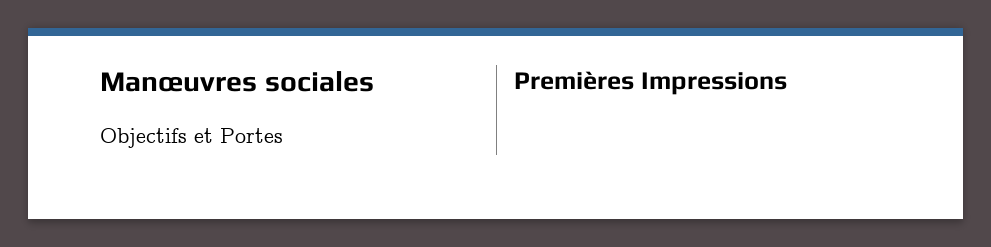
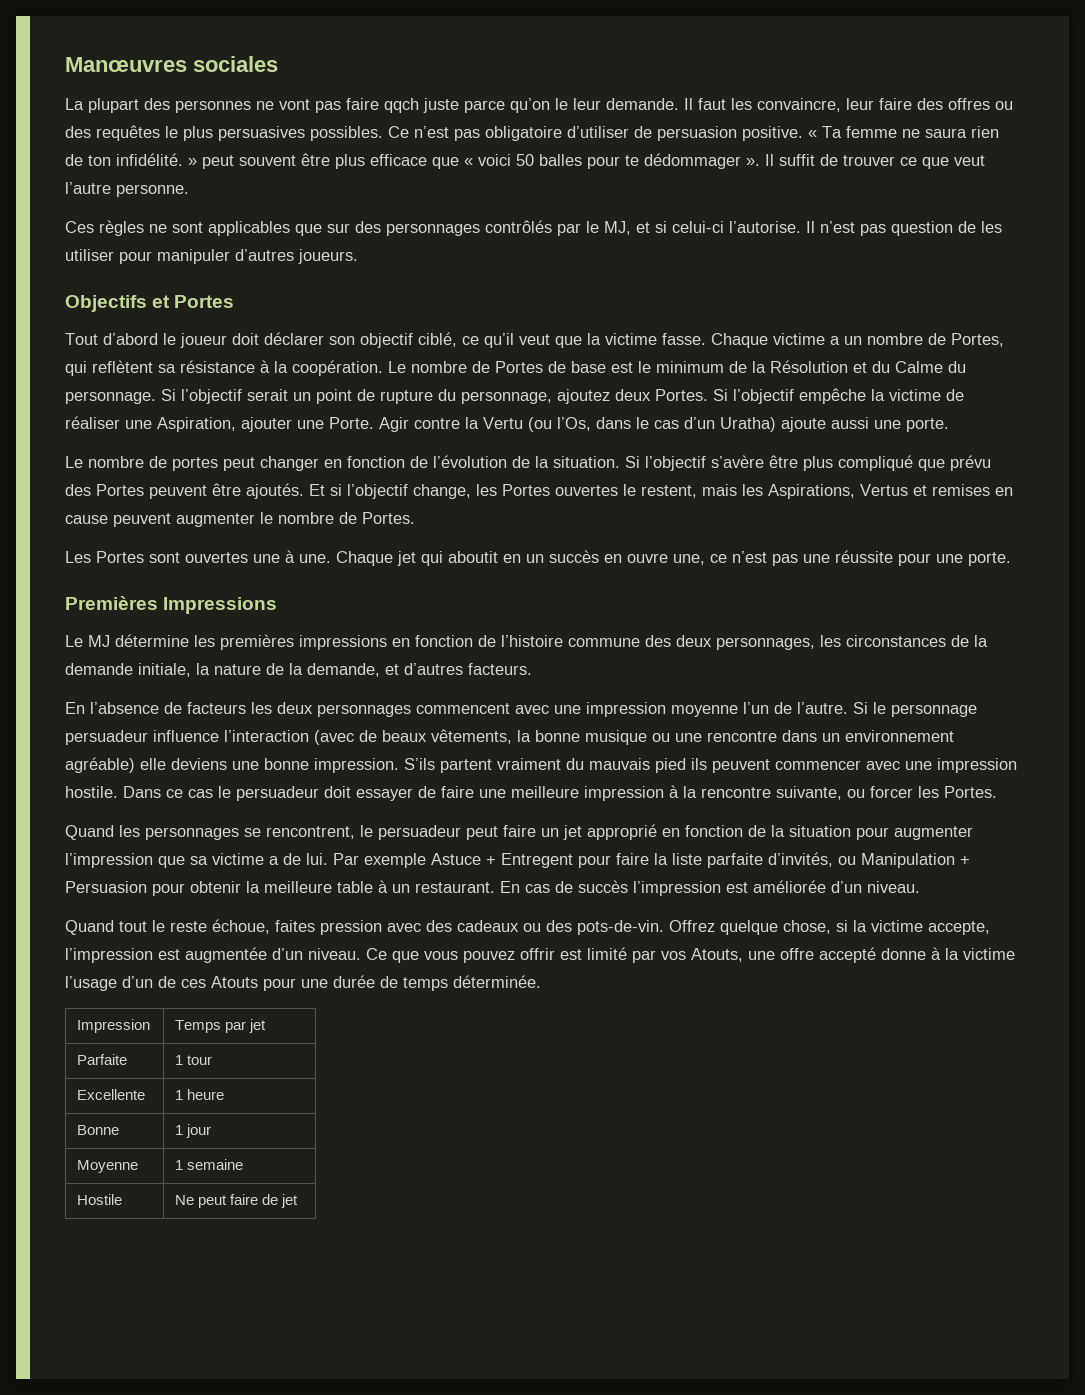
[100,128,283,148] [514,71,787,95] Objectifs et Portes // Premières Impressions -> [65,98,1013,113] [65,125,999,141] [65,153,985,169] [65,182,189,197] [65,220,1002,236] [65,249,358,264] [65,295,235,312] [65,332,1004,348] [65,360,966,376] [65,388,964,404] [65,416,949,432] [65,455,991,471] [65,483,1013,499] [65,512,415,527] [65,550,1011,566] [65,596,278,614] [65,634,988,650] [65,663,532,677] [65,702,977,717] [65,729,954,745] [65,757,1017,773] [65,785,997,801] [65,824,973,840] [65,852,970,868] [65,880,920,896] [65,919,990,935] [65,947,1015,963] [65,975,541,991] [77,1019,151,1033] [175,1019,267,1033] [77,1054,128,1065] [175,1055,213,1065] [77,1089,146,1100] [175,1089,225,1100] [77,1125,120,1135] [175,1124,212,1138] [77,1160,139,1173] [175,1159,244,1170] [77,1194,123,1205] [175,1194,299,1208] La plupart des personnes ne vont pas faire qqch juste parce qu’on le leur demande. Il faut les convaincre, leur faire des offres ou des requêtes le plus persuasives possibles. Ce n’est pas obligatoire d’utiliser de persuasion positive. « Ta femme ne saura rien de ton infidélité. » peut souvent être plus efficace que « voici 50 balles pour te dédommager ». Il suffit de trouver ce que veut l’autre personne. // Ces règles ne sont applicables que sur des personnages contrôlés par le MJ, et si celui-ci l’autorise. Il n’est pas question de les utiliser pour manipuler d’autres joueurs. // Objectifs et Portes // Tout d’abord le joueur doit déclarer son objectif ciblé, ce qu’il veut que la victime fasse. Chaque victime a un nombre de Portes, qui reflètent sa résistance à la coopération. Le nombre de Portes de base est le minimum de la Résolution et du Calme du personnage. Si l’objectif serait un point de rupture du personnage, ajoutez deux Portes. Si l’objectif empêche la victime de réaliser une Aspiration, ajouter une Porte. Agir contre la Vertu (ou l’Os, dans le cas d’un Uratha) ajoute aussi une porte. // Le nombre de portes peut changer en fonction de l’évolution de la situation. Si l’objectif s’avère être plus compliqué que prévu des Portes peuvent être ajoutés. Et si l’objectif change, les Portes ouvertes le restent, mais les Aspirations, Vertus et remises en cause peuvent augmenter le nombre de Portes. // Les Portes sont ouvertes une à une. Chaque jet qui aboutit en un succès en ouvre une, ce n’est pas une réussite pour une porte. // Premières Impressions // Le MJ détermine les premières impressions en fonction de l’histoire commune des deux personnages, les circonstances de la demande initiale, la nature de la demande, et d’autres facteurs. // En l’absence de facteurs les deux personnages commencent avec une impression moyenne l’un de l’autre. Si le personnage persuadeur influence l’interaction (avec de beaux vêtements, la bonne musique ou une rencontre dans un environnement agréable) elle deviens une bonne impression. S’ils partent vraiment du mauvais pied ils peuvent commencer avec une impression hostile. Dans ce cas le persuadeur doit essayer de faire une meilleure impression à la rencontre suivante, ou forcer les Portes. // Quand les personnages se rencontrent, le persuadeur peut faire un jet approprié en fonction de la situation pour augmenter l’impression que sa victime a de lui. Par exemple Astuce + Entregent pour faire la liste parfaite d’invités, ou Manipulation + Persuasion pour obtenir la meilleure table à un restaurant. En cas de succès l’impression est améliorée d’un niveau. // Quand tout le reste échoue, faites pression avec des cadeaux ou des pots-de-vin. Offrez quelque chose, si la victime accepte, l’impression est augmentée d’un niveau. Ce que vous pouvez offrir est limité par vos Atouts, une offre accepté donne à la victime l’usage d’un de ces Atouts pour une durée de temps déterminée. // Impression | Temps par jet // Parfaite | 1 tour // Excellente | 1 heure // Bonne | 1 jour // Moyenne | 1 semaine // Hostile | Ne peut faire de jet

